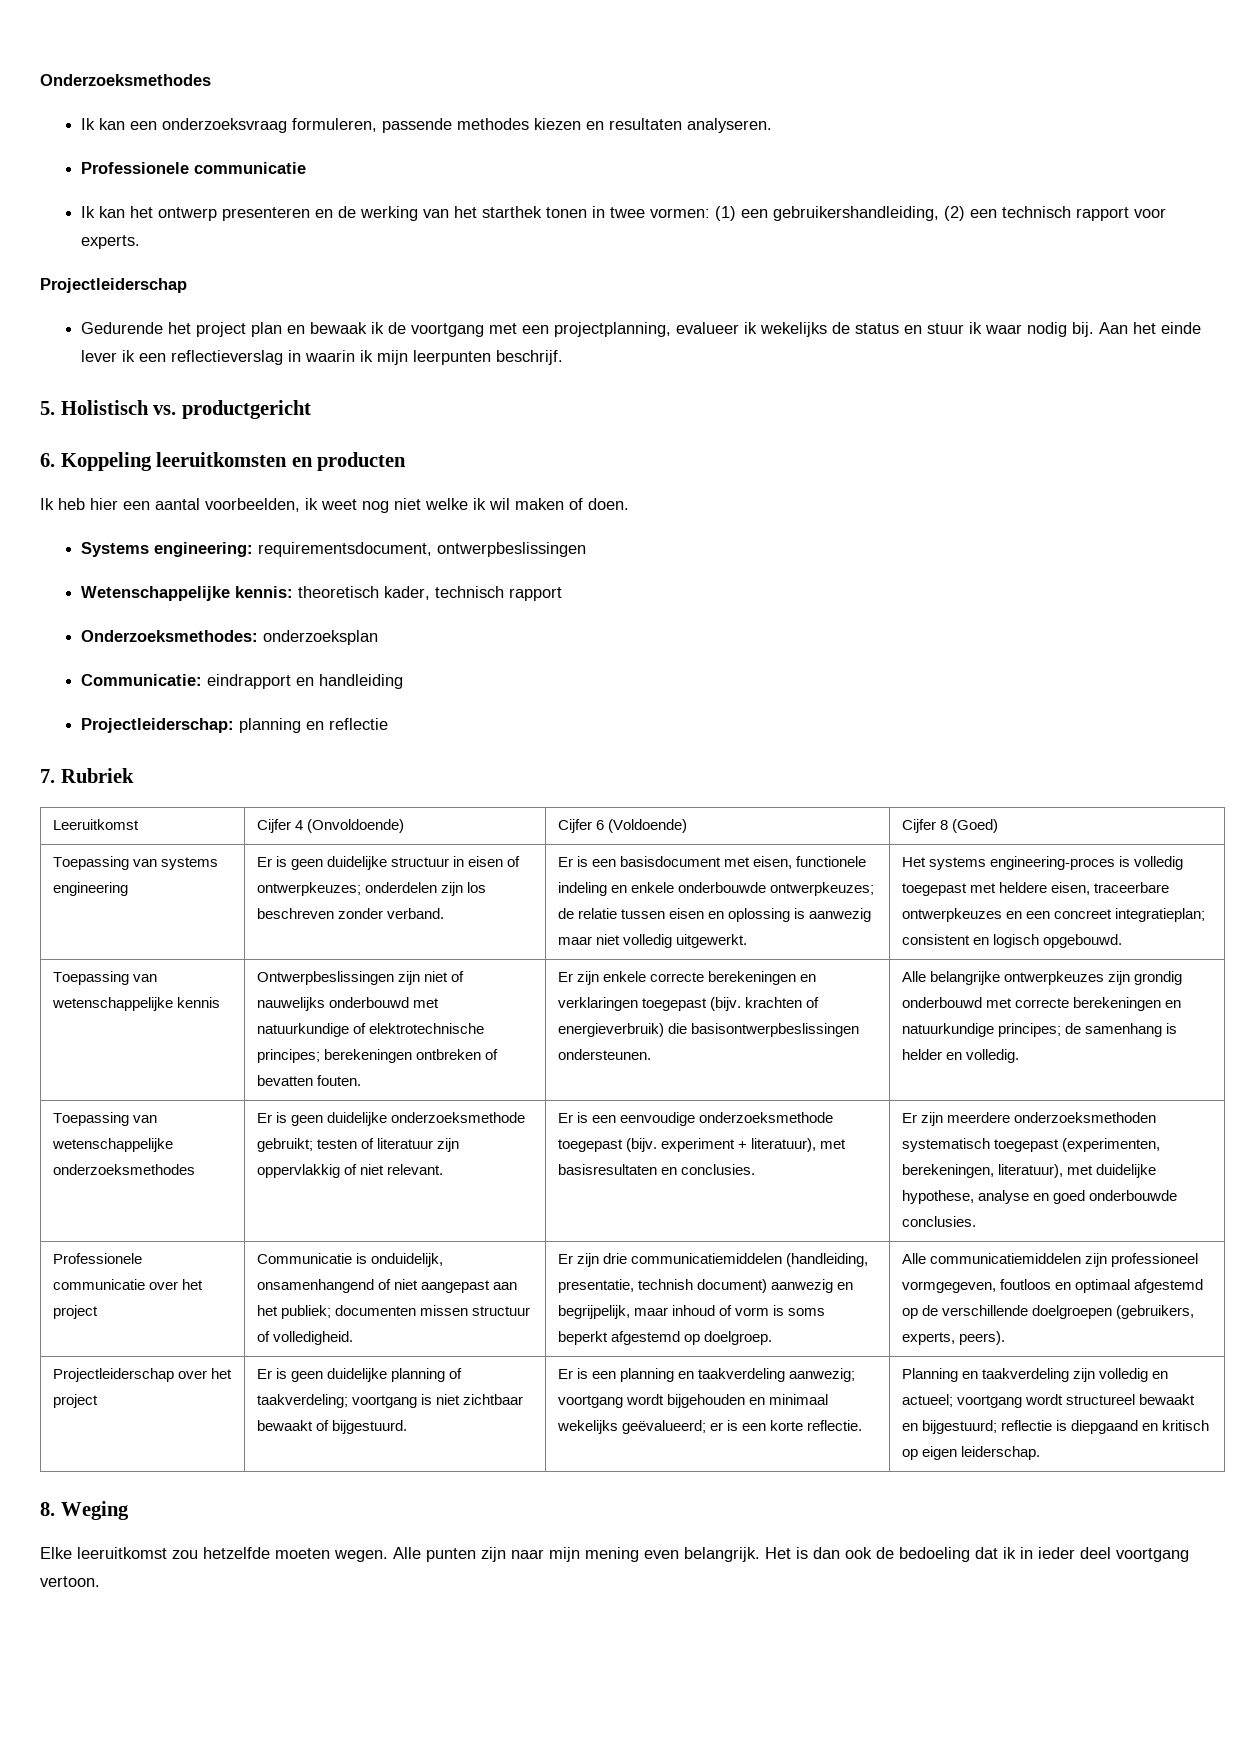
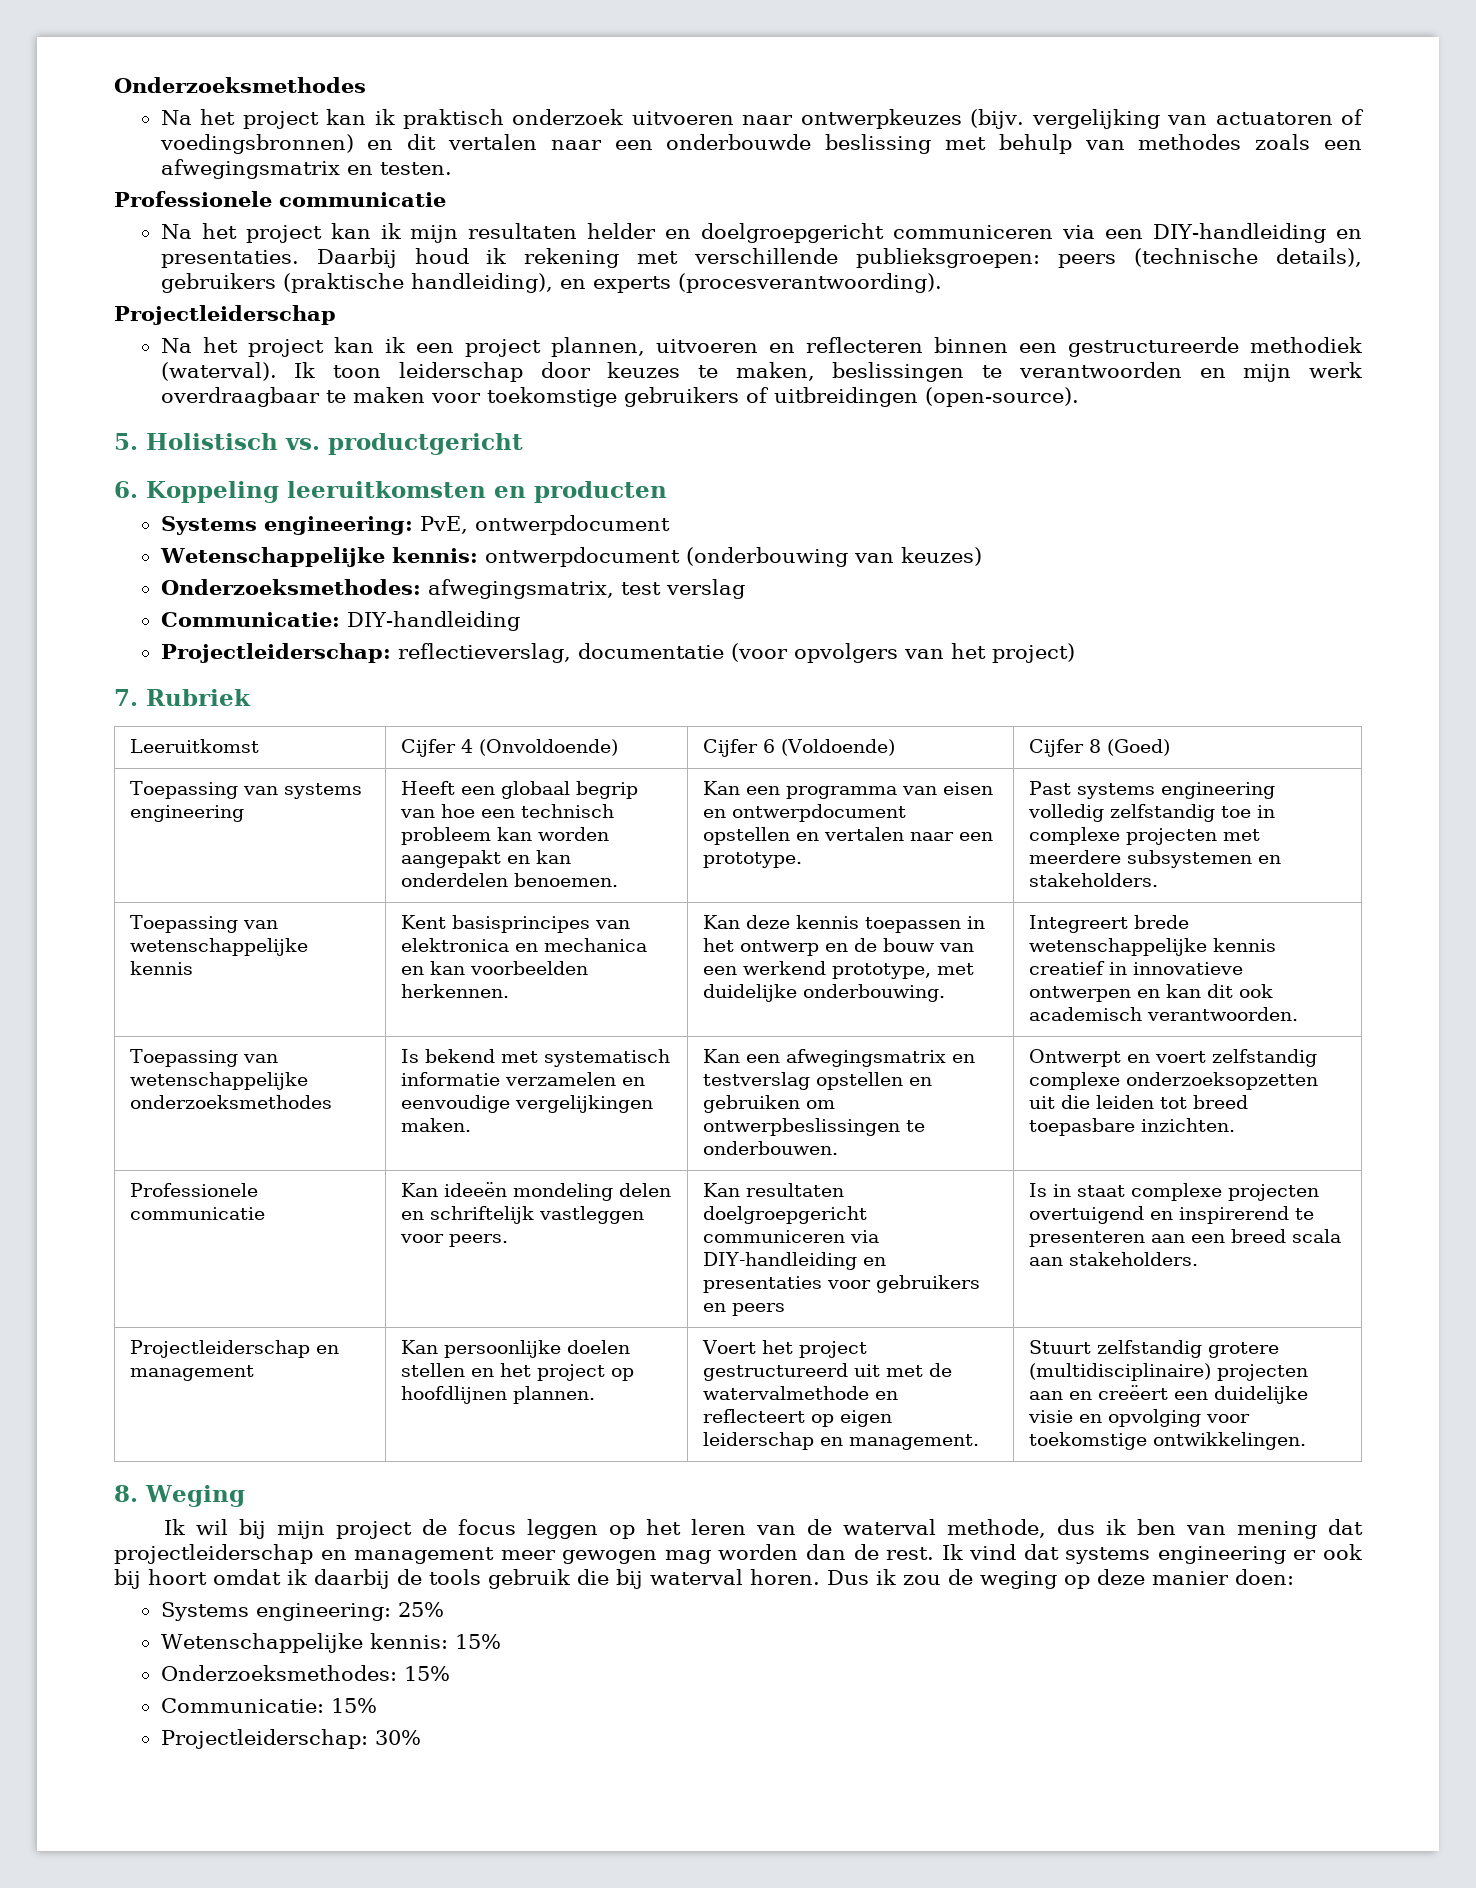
[80,118,772,133] [80,162,306,174] [80,206,1166,221] [80,235,140,249] Ik kan een onderzoeksvraag formuleren, passende methodes kiezen en resultaten analyseren. // Professionele communicatie // Ik kan het ontwerp presenteren en de werking van het starthek tonen in twee vormen: (1) een gebruikershandleiding, (2) een technisch rapport voor experts. -> [160,109,1364,129] [159,134,1363,154] [160,159,452,179] [114,191,446,207] [160,223,1362,243] [160,248,1362,268] [160,273,942,293] Na het project kan ik praktisch onderzoek uitvoeren naar ontwerpkeuzes (bijv. vergelijking van actuatoren of voedingsbronnen) en dit vertalen naar een onderbouwde beslissing met behulp van methodes zoals een afwegingsmatrix en testen. // Professionele communicatie // Na het project kan ik mijn resultaten helder en doelgroepgericht communiceren via een DIY-handleiding en presentaties. Daarbij houd ik rekening met verschillende publieksgroepen: peers (technische details), gebruikers (praktische handleiding), en experts (procesverantwoording).
[80,322,1201,337] [80,350,563,365] Gedurende het project plan en bewaak ik de voortgang met een projectplanning, evalueer ik wekelijks de status en stuur ik waar nodig bij. Aan het einde lever ik een reflectieverslag in waarin ik mijn leerpunten beschrijf. -> [160,337,1362,357] [160,362,1362,382] [160,387,1079,407] Na het project kan ik een project plannen, uitvoeren en reflecteren binnen een gestructureerde methodiek (waterval). Ik toon leiderschap door keuzes te maken, beslissingen te verantwoorden en mijn werk overdraagbaar te maken voor toekomstige gebruikers of uitbreidingen (open-source).
[40,498,629,513] [80,542,586,557] [80,586,562,601] [80,630,378,645] [80,674,403,689] [80,718,388,733] // Ik heb hier een aantal voorbeelden, ik weet nog niet welke ik wil maken of doen. // Systems engineering: requirementsdocument, ontwerpbeslissingen // Wetenschappelijke kennis: theoretisch kader, technisch rapport // Onderzoeksmethodes: onderzoeksplan // Communicatie: eindrapport en handleiding // Projectleiderschap: planning en reflectie -> [160,515,670,535] [159,547,982,567] [160,579,745,599] [160,611,520,631] [160,643,1075,663] // Systems engineering: PvE, ontwerpdocument // Wetenschappelijke kennis: ontwerpdocument (onderbouwing van keuzes) // Onderzoeksmethodes: afwegingsmatrix, test verslag // Communicatie: DIY-handleiding // Projectleiderschap: reflectieverslag, documentatie (voor opvolgers van het project)
[257,856,521,870] [257,882,487,896] [257,908,445,919] [558,856,867,869] [558,882,875,896] [558,908,872,922] [558,934,748,948] [902,856,1184,870] [902,882,1170,896] [902,908,1206,922] [902,934,1123,948] [53,971,158,985] [52,997,221,1011] [257,971,465,985] [257,997,440,1011] [257,1023,485,1037] [257,1049,499,1063] [257,1075,362,1086] [558,971,817,985] [558,997,820,1011] [558,1023,860,1037] [558,1049,652,1060] [902,971,1183,985] [902,997,1182,1011] [902,1023,1178,1037] [902,1049,1020,1063] [53,1112,158,1126] [52,1138,174,1152] [53,1164,196,1175] [257,1112,526,1126] [257,1138,460,1152] [257,1164,444,1178] [558,1112,834,1126] [558,1138,847,1152] [558,1164,756,1175] [902,1112,1157,1126] [902,1138,1161,1152] [902,1164,1157,1178] [902,1190,1178,1204] [902,1216,977,1227] [53,1253,143,1264] [53,1279,204,1290] [53,1305,99,1319] [257,1253,444,1267] [257,1279,518,1293] [257,1305,531,1319] [257,1331,354,1345] [558,1253,869,1267] [558,1279,854,1293] [558,1305,826,1319] [558,1331,773,1345] [902,1253,1199,1267] [902,1279,1204,1293] [902,1305,1195,1319] [902,1331,1006,1345] [53,1368,233,1382] [53,1394,99,1408] [257,1368,463,1382] [257,1394,524,1408] [257,1420,408,1434] [558,1368,856,1382] [558,1394,829,1408] [557,1420,863,1434] [902,1368,1169,1382] [902,1394,1196,1408] [902,1420,1210,1434] [902,1446,1041,1460] [40,1501,129,1520] [40,1547,1189,1562] [40,1576,100,1587] Er is geen duidelijke structuur in eisen of ontwerpkeuzes; onderdelen zijn los beschreven zonder verband. | Er is een basisdocument met eisen, functionele indeling en enkele onderbouwde ontwerpkeuzes; de relatie tussen eisen en oplossing is aanwezig maar niet volledig uitgewerkt. | Het systems engineering-proces is volledig toegepast met heldere eisen, traceerbare ontwerpkeuzes en een concreet integratieplan; consistent en logisch opgebouwd. // Toepassing van wetenschappelijke kennis | Ontwerpbeslissingen zijn niet of nauwelijks onderbouwd met natuurkundige of elektrotechnische principes; berekeningen ontbreken of bevatten fouten. | Er zijn enkele correcte berekeningen en verklaringen toegepast (bijv. krachten of energieverbruik) die basisontwerpbeslissingen ondersteunen. | Alle belangrijke ontwerpkeuzes zijn grondig onderbouwd met correcte berekeningen en natuurkundige principes; de samenhang is helder en volledig. // Toepassing van wetenschappelijke onderzoeksmethodes | Er is geen duidelijke onderzoeksmethode gebruikt; testen of literatuur zijn oppervlakkig of niet relevant. | Er is een eenvoudige onderzoeksmethode toegepast (bijv. experiment + literatuur), met basisresultaten en conclusies. | Er zijn meerdere onderzoeksmethoden systematisch toegepast (experimenten, berekeningen, literatuur), met duidelijke hypothese, analyse en goed onderbouwde conclusies. // Professionele communicatie over het project | Communicatie is onduidelijk, onsamenhangend of niet aangepast aan het publiek; documenten missen structuur of volledigheid. | Er zijn drie communicatiemiddelen (handleiding, presentatie, technish document) aanwezig en begrijpelijk, maar inhoud of vorm is soms beperkt afgestemd op doelgroep. | Alle communicatiemiddelen zijn professioneel vormgegeven, foutloos en optimaal afgestemd op de verschillende doelgroepen (gebruikers, experts, peers). // Projectleiderschap over het project | Er is geen duidelijke planning of taakverdeling; voortgang is niet zichtbaar bewaakt of bijgestuurd. | Er is een planning en taakverdeling aanwezig; voortgang wordt bijgehouden en minimaal wekelijks geëvalueerd; er is een korte reflectie. | Planning en taakverdeling zijn volledig en actueel; voortgang wordt structureel bewaakt en bijgestuurd; reflectie is diepgaand en kritisch op eigen leiderschap. // 8. Weging // Elke leeruitkomst zou hetzelfde moeten wegen. Alle punten zijn naar mijn mening even belangrijk. Het is dan ook de bedoeling dat ik in ieder deel voortgang vertoon. -> [401,781,639,799] [400,804,615,818] [401,827,610,845] [401,850,572,868] [401,873,619,887] [703,781,994,799] [703,804,907,822] [703,827,994,845] [703,852,803,868] [1029,781,1276,799] [1028,804,1276,822] [1029,827,1261,845] [1029,850,1282,868] [1029,873,1159,887] [130,915,279,933] [130,938,309,956] [130,961,194,975] [401,915,631,933] [401,938,648,952] [401,961,589,975] [401,984,510,998] [703,915,986,933] [703,938,975,956] [703,961,975,979] [703,984,946,1002] [1029,915,1190,933] [1029,938,1277,956] [1029,961,1244,975] [1029,984,1274,1002] [1029,1007,1299,1021] [130,1049,279,1067] [130,1072,309,1090] [130,1095,333,1109] [401,1049,671,1067] [401,1072,646,1086] [401,1095,654,1113] [401,1118,472,1132] [703,1049,976,1067] [703,1072,933,1090] [703,1095,836,1113] [703,1118,926,1136] [703,1141,839,1155] [1029,1049,1318,1067] [1029,1072,1319,1090] [1029,1095,1249,1109] [1029,1118,1236,1136] [130,1183,259,1197] [130,1207,266,1220] [401,1182,672,1201] [401,1206,645,1224] [400,1234,509,1247] [703,1183,845,1197] [703,1206,868,1224] [703,1230,880,1243] [703,1252,887,1270] [703,1275,981,1293] [703,1303,786,1316] [1029,1183,1320,1201] [1029,1206,1315,1224] [1029,1229,1342,1247] [1029,1252,1199,1266] [130,1340,340,1358] [130,1365,255,1381] [401,1340,631,1358] [401,1363,635,1381] [401,1386,596,1404] [702,1340,868,1358] [703,1363,953,1381] [703,1386,899,1400] [703,1409,893,1427] [703,1432,980,1450] [1029,1340,1280,1358] [1029,1363,1309,1381] [1029,1385,1309,1404] [1028,1409,1251,1427] [1029,1432,1307,1450] [114,1485,245,1507] [163,1519,1363,1539] [114,1544,1362,1564] [114,1569,1294,1589] [160,1602,444,1621] [160,1633,501,1653] [160,1665,450,1681] [160,1698,377,1713] [160,1729,421,1749] Heeft een globaal begrip van hoe een technisch probleem kan worden aangepakt en kan onderdelen benoemen. | Kan een programma van eisen en ontwerpdocument opstellen en vertalen naar een prototype. | Past systems engineering volledig zelfstandig toe in complexe projecten met meerdere subsystemen en stakeholders. // Toepassing van wetenschappelijke kennis | Kent basisprincipes van elektronica en mechanica en kan voorbeelden herkennen. | Kan deze kennis toepassen in het ontwerp en de bouw van een werkend prototype, met duidelijke onderbouwing. | Integreert brede wetenschappelijke kennis creatief in innovatieve ontwerpen en kan dit ook academisch verantwoorden. // Toepassing van wetenschappelijke onderzoeksmethodes | Is bekend met systematisch informatie verzamelen en eenvoudige vergelijkingen maken. | Kan een afwegingsmatrix en testverslag opstellen en gebruiken om ontwerpbeslissingen te onderbouwen. | Ontwerpt en voert zelfstandig complexe onderzoeksopzetten uit die leiden tot breed toepasbare inzichten. // Professionele communicatie | Kan ideeën mondeling delen en schriftelijk vastleggen voor peers. | Kan resultaten doelgroepgericht communiceren via DIY-handleiding en presentaties voor gebruikers en peers | Is in staat complexe projecten overtuigend en inspirerend te presenteren aan een breed scala aan stakeholders. // Projectleiderschap en management | Kan persoonlijke doelen stellen en het project op hoofdlijnen plannen. | Voert het project gestructureerd uit met de watervalmethode en reflecteert op eigen leiderschap en management. | Stuurt zelfstandig grotere (multidisciplinaire) projecten aan en creëert een duidelijke visie en opvolging voor toekomstige ontwikkelingen. // 8. Weging // Ik wil bij mijn project de focus leggen op het leren van de waterval methode, dus ik ben van mening dat projectleiderschap en management meer gewogen mag worden dan de rest. Ik vind dat systems engineering er ook bij hoort omdat ik daarbij de tools gebruik die bij waterval horen. Dus ik zou de weging op deze manier doen: // Systems engineering: 25% // Wetenschappelijke kennis: 15% // Onderzoeksmethodes: 15% // Communicatie: 15% // Projectleiderschap: 30%

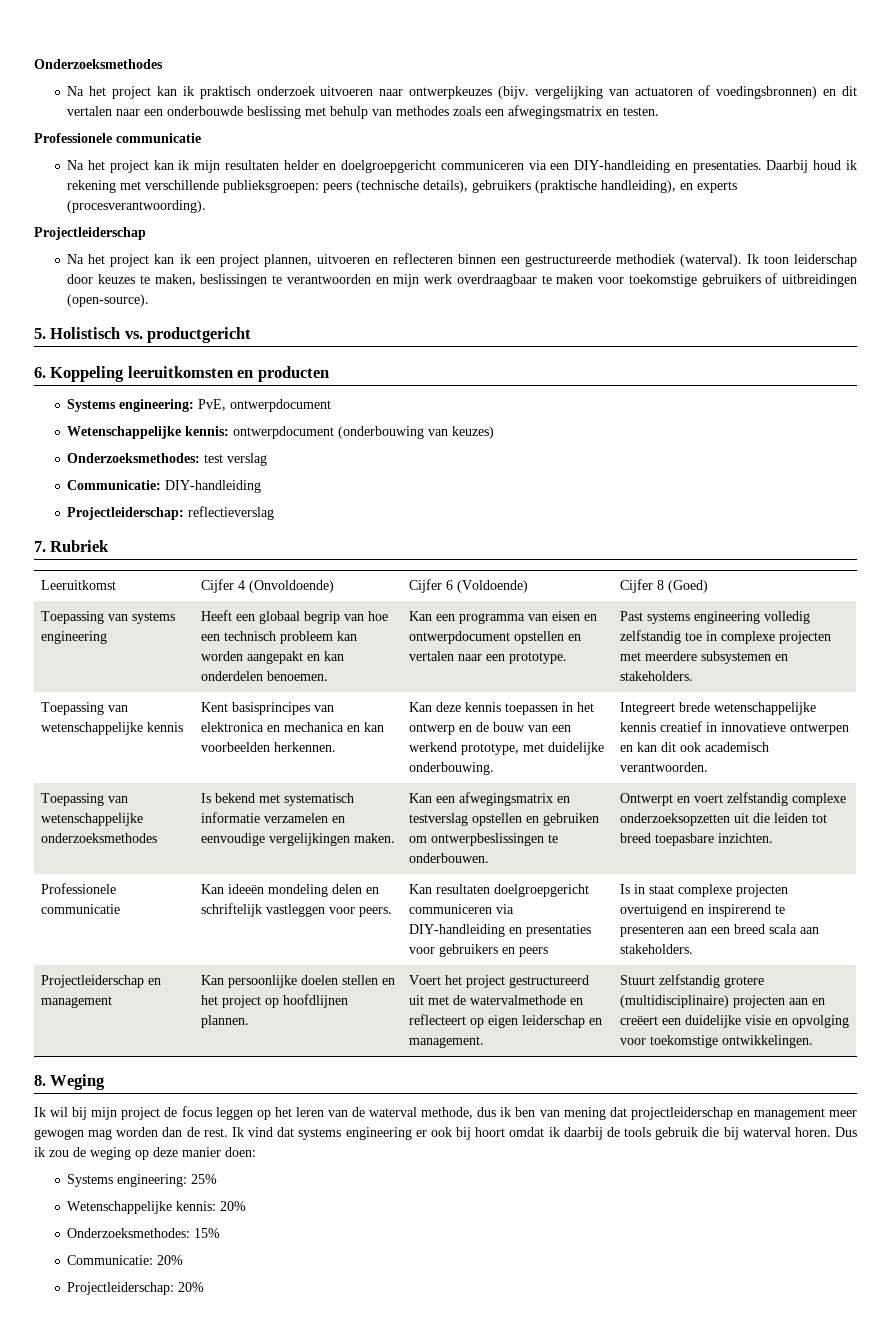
[427,579,614,599] afwegingsmatrix, -> (201, 458) none
[397,643,1075,663] reflectieverslag, documentatie (voor opvolgers van het project) -> [188,506,275,520] reflectieverslag
[454,1634,501,1649] 15% -> [220,1201,247,1211] 20%
[330,1698,377,1713] [160,1729,421,1749] 15% // Projectleiderschap: 30% -> [157,1255,184,1265] [67,1282,205,1295] 20% // Projectleiderschap: 20%

